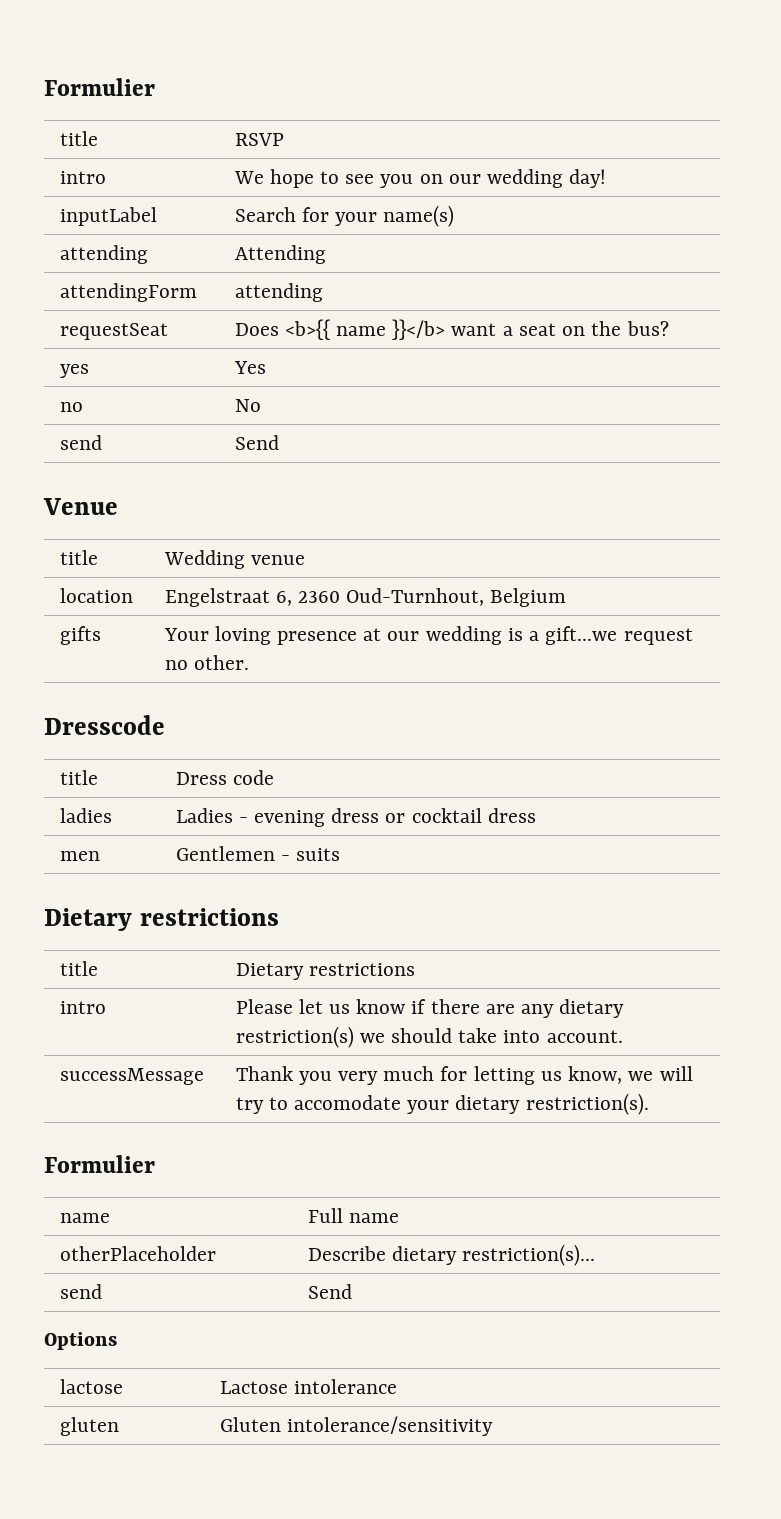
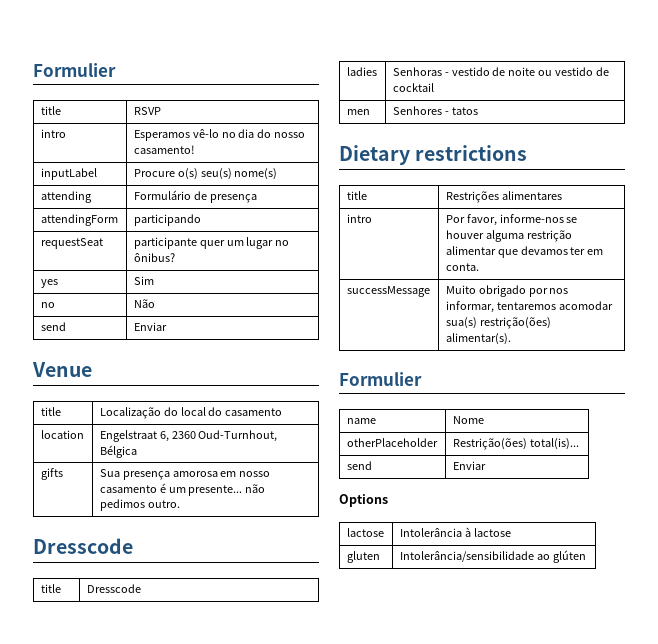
[233,169,607,188] [59,207,157,226] [234,205,455,227] [59,245,148,264] [234,245,326,264] We hope to see you on our wedding day! // inputLabel | Search for your name(s) // attending | Attending -> [133,129,306,141] [133,145,195,154] [40,168,97,180] [133,168,278,180] [40,191,92,203] [133,190,257,203] Esperamos vê-lo no dia do nosso casamento! // inputLabel | Procure o(s) seu(s) nome(s) // attending | Formulário de presença
[234,283,323,302] attending -> [133,214,201,226] participando
[234,319,669,340] Does <b>{{ name }}</b> want a seat on the bus? -> [133,237,290,249] [133,253,175,262] participante quer um lugar no ônibus?
[233,361,266,374] Yes -> [133,276,154,285] Sim
[234,399,261,412] [59,435,102,450] [234,435,279,450] No // send | Send -> [133,299,155,308] [40,322,66,331] [133,322,167,331] Não // send | Enviar
[163,550,305,569] Wedding venue -> [99,407,283,419] Localização do local do casamento
[490,588,567,607] Belgium -> [99,445,137,458] Bélgica
[163,626,693,645] [164,655,249,670] Your loving presence at our wedding is a gift...we request no other. -> [99,469,271,480] [99,483,266,496] [99,499,180,511] Sua presença amorosa em nosso casamento é um presente... não pedimos outro.
[175,770,274,785] Dress code -> [86,584,141,593] Dresscode
[175,808,406,827] Ladies - evening dress or -> [392,67,610,76] Senhoras - vestido de noite ou vestido de
[487,808,536,823] dress -> (434, 87) none
[175,846,341,861] Gentlemen - suits -> [392,106,478,115] Senhores - tatos
[235,963,415,980] [59,1001,106,1014] [235,999,625,1018] [235,1026,623,1048] [59,1068,204,1085] [235,1066,693,1085] [235,1093,649,1115] Dietary restrictions // intro | Please let us know if there are any dietary restriction(s) we should take into account. // successMessage | Thank you very much for letting us know, we will try to accomodate your dietary restriction(s). -> [445,191,562,203] [346,214,372,223] [445,214,578,226] [445,230,572,242] [445,246,604,258] [445,263,479,271] [346,286,430,297] [445,285,569,297] [445,301,613,313] [445,317,551,329] [445,333,511,345] Restrições alimentares // intro | Por favor, informe-nos se houver alguma restrição alimentar que devamos ter em conta. // successMessage | Muito obrigado por nos informar, tentaremos acomodar sua(s) restrição(ões) alimentar(s).
[307,1208,399,1223] Full name -> [452,416,484,424] Nome
[307,1244,596,1266] [59,1284,102,1299] [307,1284,352,1299] Describe dietary restriction(s)... // send | Send -> [452,438,579,450] [346,461,372,470] [452,461,486,470] Restrição(ões) total(is)... // send | Enviar
[219,1379,397,1394] [59,1417,119,1436] [219,1416,493,1436] Lactose intolerance // gluten | Gluten intolerance/sensitivity -> [399,527,511,537] [346,551,380,563] [399,550,586,563] Intolerância à lactose // gluten | Intolerância/sensibilidade ao glúten

